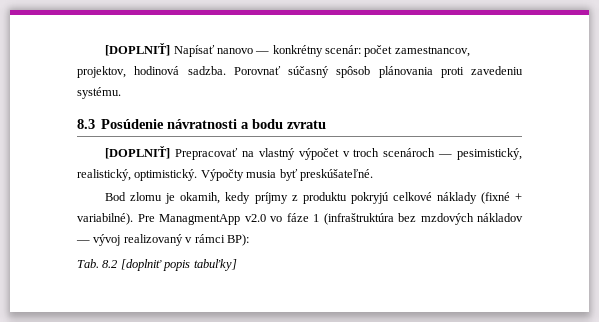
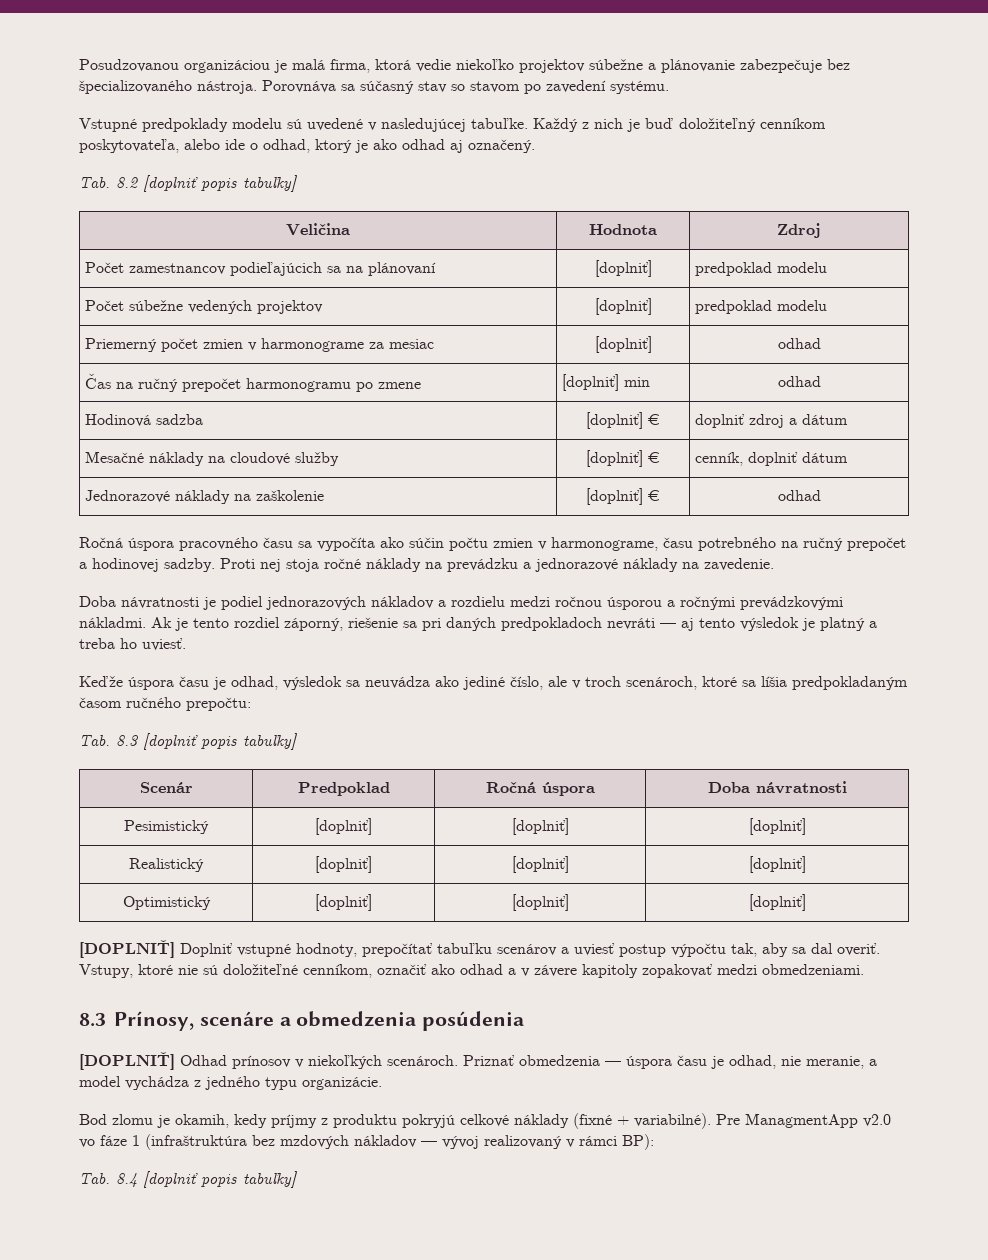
[105,43,470,57] [77,66,523,78] [77,87,121,99] [77,119,327,129] [105,146,522,160] [77,169,373,181] [DOPLNIŤ] Napísať nanovo — konkrétny scenár: počet zamestnancov, projektov, hodinová sadzba. Porovnať súčasný spôsob plánovania proti zavedeniu systému. // 8.3 Posúdenie návratnosti a bodu zvratu // [DOPLNIŤ] Prepracovať na vlastný výpočet v troch scenároch — pesimistický, realistický, optimistický. Výpočty musia byť preskúšateľné. -> [79,59,850,73] [79,80,669,94] [79,118,826,132] [79,139,535,153] [79,175,297,192] [286,223,350,236] [589,224,657,235] [777,223,821,238] [85,262,437,276] [594,260,652,277] [695,262,828,276] [85,300,324,314] [594,298,652,315] [695,300,828,314] [85,338,435,352] [594,336,652,353] [777,338,821,349] [85,373,422,392] [562,374,651,391] [777,376,821,387] [85,414,204,427] [586,412,660,429] [695,414,849,428] [85,451,340,466] [586,450,660,467] [695,452,849,466] [85,490,325,504] [586,488,660,505] [777,490,821,501] [79,537,906,551] [79,558,774,572] [79,596,843,610] [79,617,877,631] [79,638,186,651] [79,676,908,690] [79,697,251,711] [79,733,297,750] [139,782,193,793] [297,782,390,796] [485,782,595,796] [707,781,847,794] [124,820,209,834] [315,818,372,835] [511,818,569,835] [748,818,806,835] [129,858,204,872] [315,856,372,873] [511,856,569,873] [748,856,806,873] [122,896,211,910] [315,894,372,911] [511,894,569,911] [748,894,806,911] [79,940,880,958] [79,964,864,978] [79,1011,525,1031] [79,1052,877,1070] [79,1076,382,1090] Posudzovanou organizáciou je malá firma, ktorá vedie niekoľko projektov súbežne a plánovanie zabezpečuje bez špecializovaného nástroja. Porovnáva sa súčasný stav so stavom po zavedení systému. // Vstupné predpoklady modelu sú uvedené v nasledujúcej tabuľke. Každý z nich je buď doložiteľný cenníkom poskytovateľa, alebo ide o odhad, ktorý je ako odhad aj označený. // Tab. 8.2 [doplniť popis tabuľky] // Veličina | Hodnota | Zdroj // Počet zamestnancov podieľajúcich sa na plánovaní | [doplniť] | predpoklad modelu // Počet súbežne vedených projektov | [doplniť] | predpoklad modelu // Priemerný počet zmien v harmonograme za mesiac | [doplniť] | odhad // Čas na ručný prepočet harmonogramu po zmene | [doplniť] min | odhad // Hodinová sadzba | [doplniť] € | doplniť zdroj a dátum // Mesačné náklady na cloudové služby | [doplniť] € | cenník, doplniť dátum // Jednorazové náklady na zaškolenie | [doplniť] € | odhad // Ročná úspora pracovného času sa vypočíta ako súčin počtu zmien v harmonograme, času potrebného na ručný prepočet a hodinovej sadzby. Proti nej stoja ročné náklady na prevádzku a jednorazové náklady na zavedenie. // Doba návratnosti je podiel jednorazových nákladov a rozdielu medzi ročnou úsporou a ročnými prevádzkovými nákladmi. Ak je tento rozdiel záporný, riešenie sa pri daných predpokladoch nevráti — aj tento výsledok je platný a treba ho uviesť. // Keďže úspora času je odhad, výsledok sa neuvádza ako jediné číslo, ale v troch scenároch, ktoré sa líšia predpokladaným časom ručného prepočtu: // Tab. 8.3 [doplniť popis tabuľky] // Scenár | Predpoklad | Ročná úspora | Doba návratnosti // Pesimistický | [doplniť] | [doplniť] | [doplniť] // Realistický | [doplniť] | [doplniť] | [doplniť] // Optimistický | [doplniť] | [doplniť] | [doplniť] // [DOPLNIŤ] Doplniť vstupné hodnoty, prepočítať tabuľku scenárov a uviesť postup výpočtu tak, aby sa dal overiť. Vstupy, ktoré nie sú doložiteľné cenníkom, označiť ako odhad a v závere kapitoly zopakovať medzi obmedzeniami. // 8.3 Prínosy, scenáre a obmedzenia posúdenia // [DOPLNIŤ] Odhad prínosov v niekoľkých scenároch. Priznať obmedzenia — úspora času je odhad, nie meranie, a model vychádza z jedného typu organizácie.
[102,260,118,268] 8.2 -> [116,1173,137,1187] 8.4

